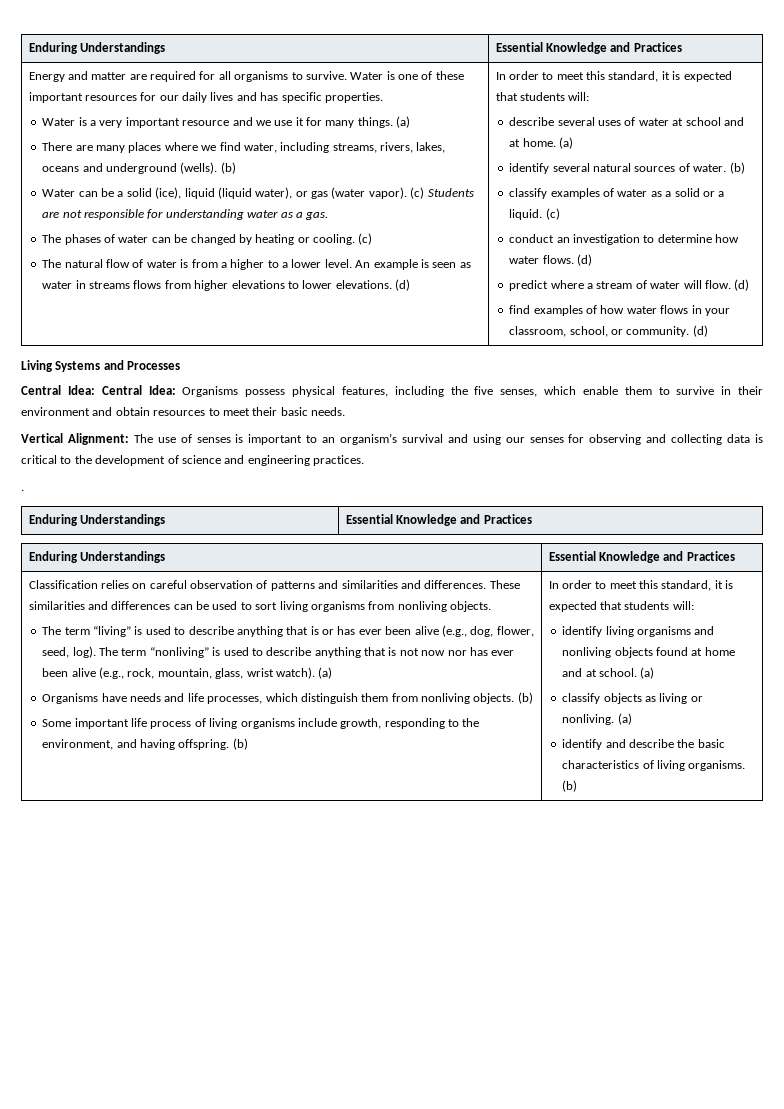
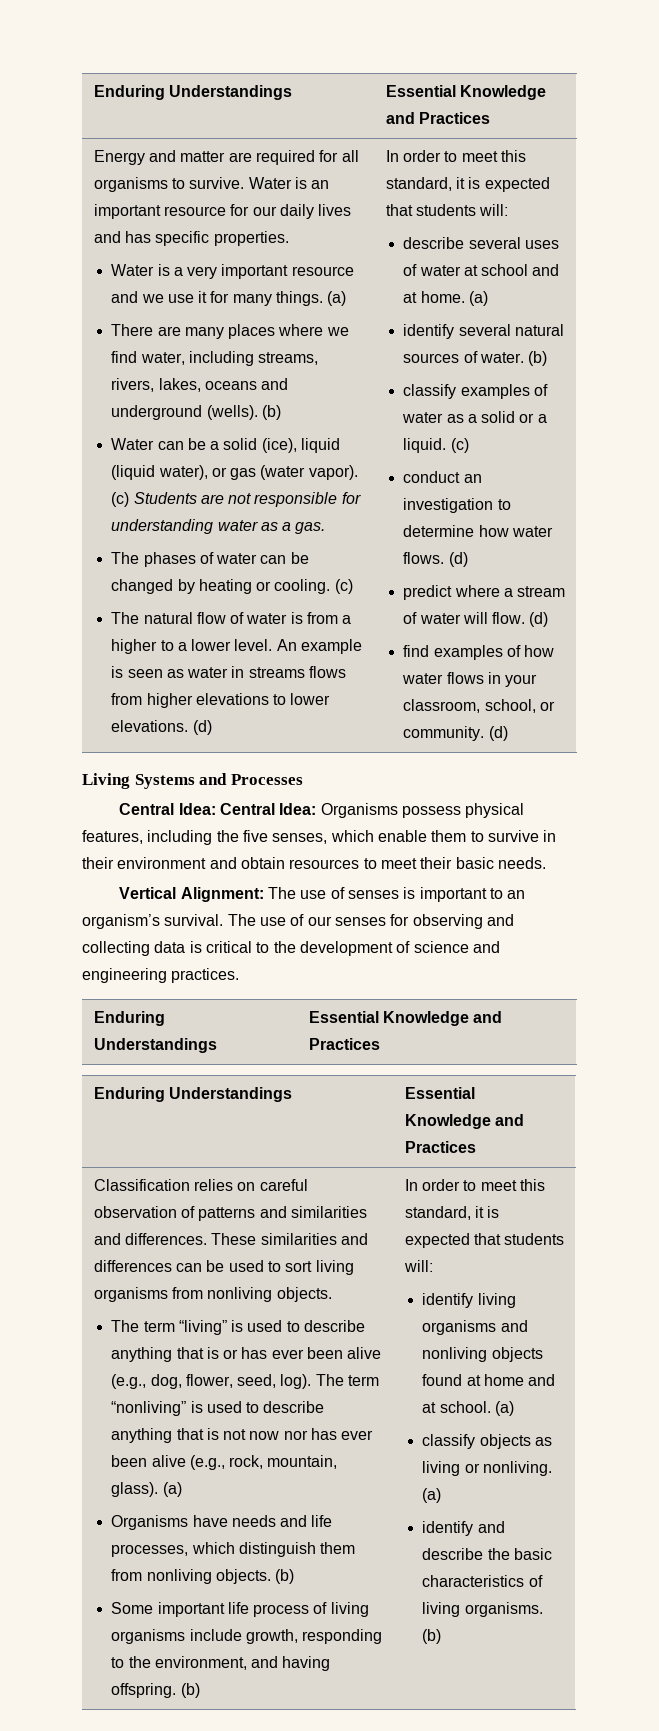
[398,71,464,80] [28,92,137,103] one of these important resources -> [311,180,330,189] [93,204,226,219] an important resource
[401,434,501,445] survival and using -> [164,914,305,926] survival. The use of
[21,489,24,491] // . -> (240, 975) none
[215,667,315,679] glass, wrist watch). -> [111,1482,159,1497] glass).

